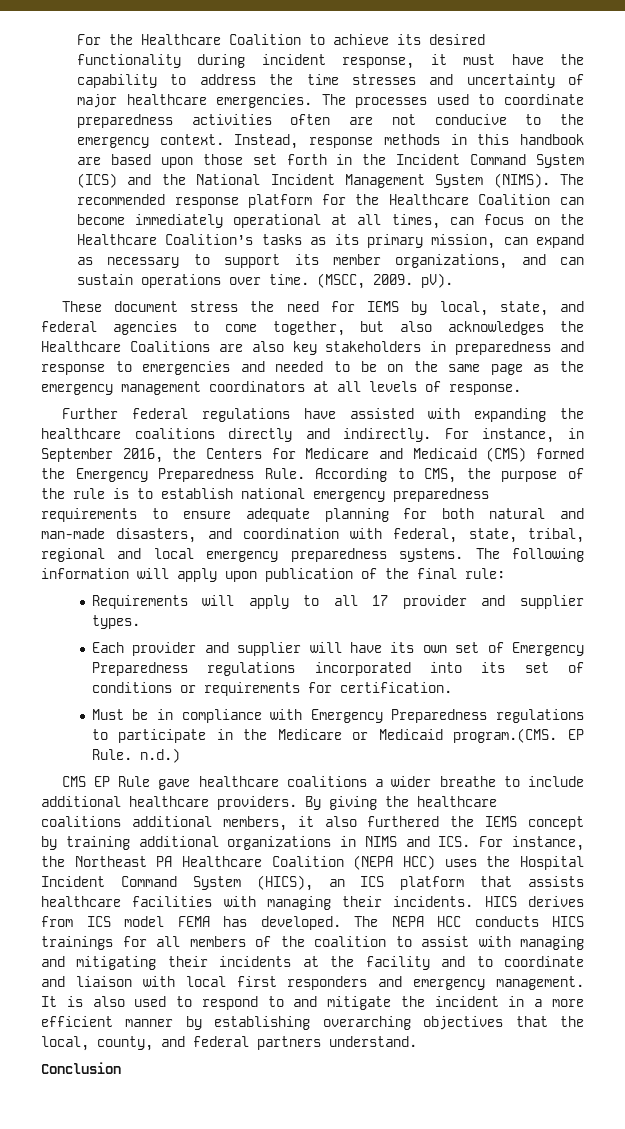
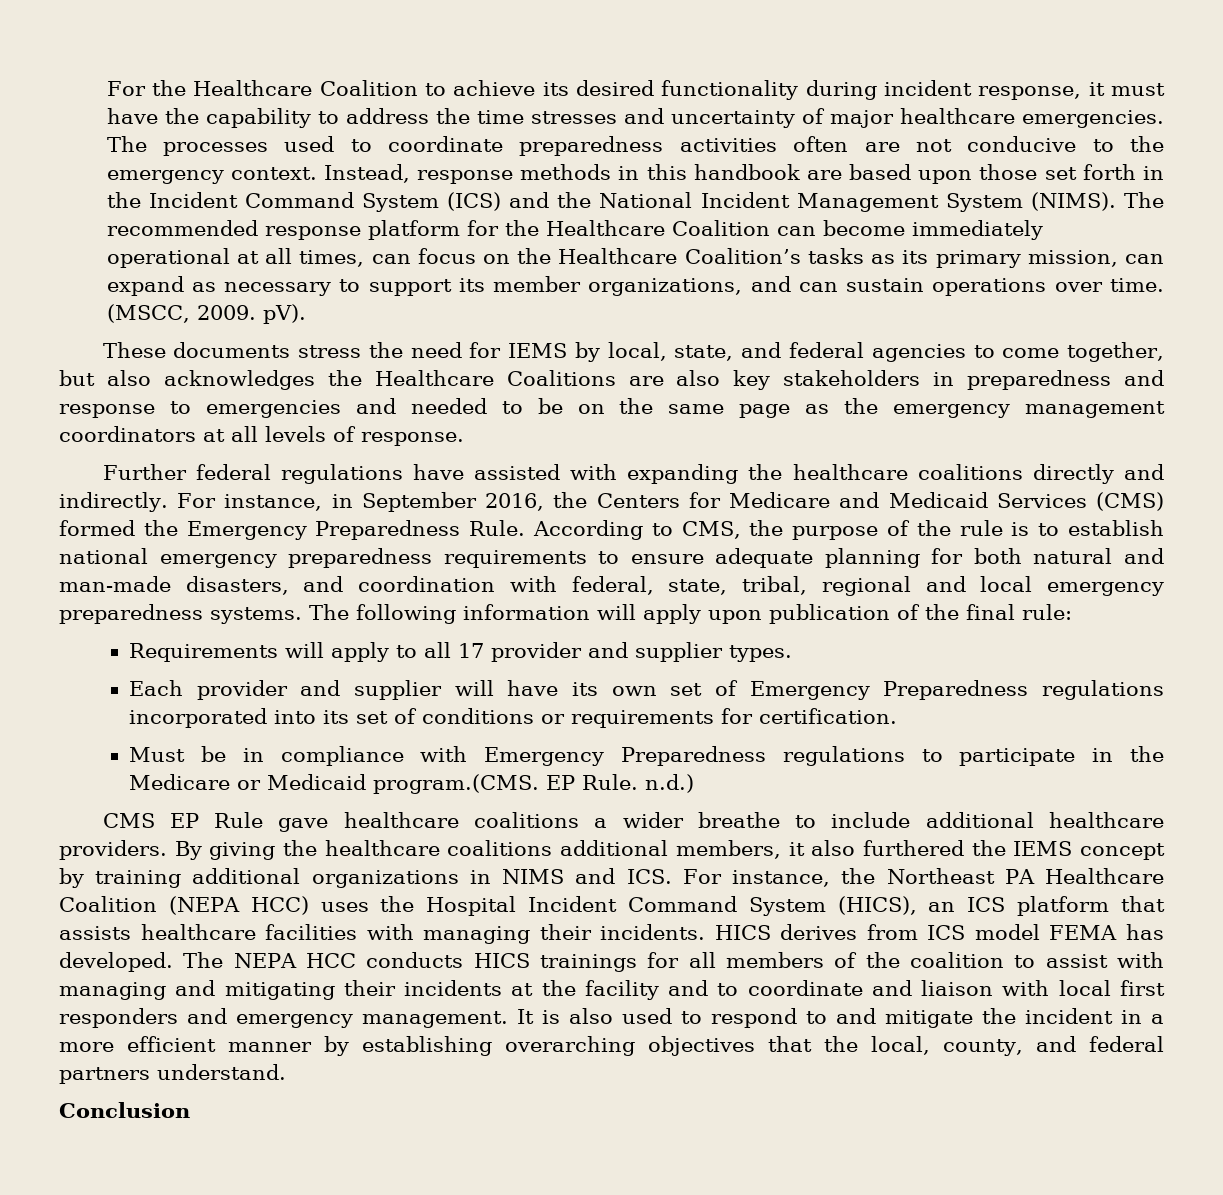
[114,301,179,312] document -> [173,342,291,358] documents
(477, 453) none -> [996,493,1087,508] Services

